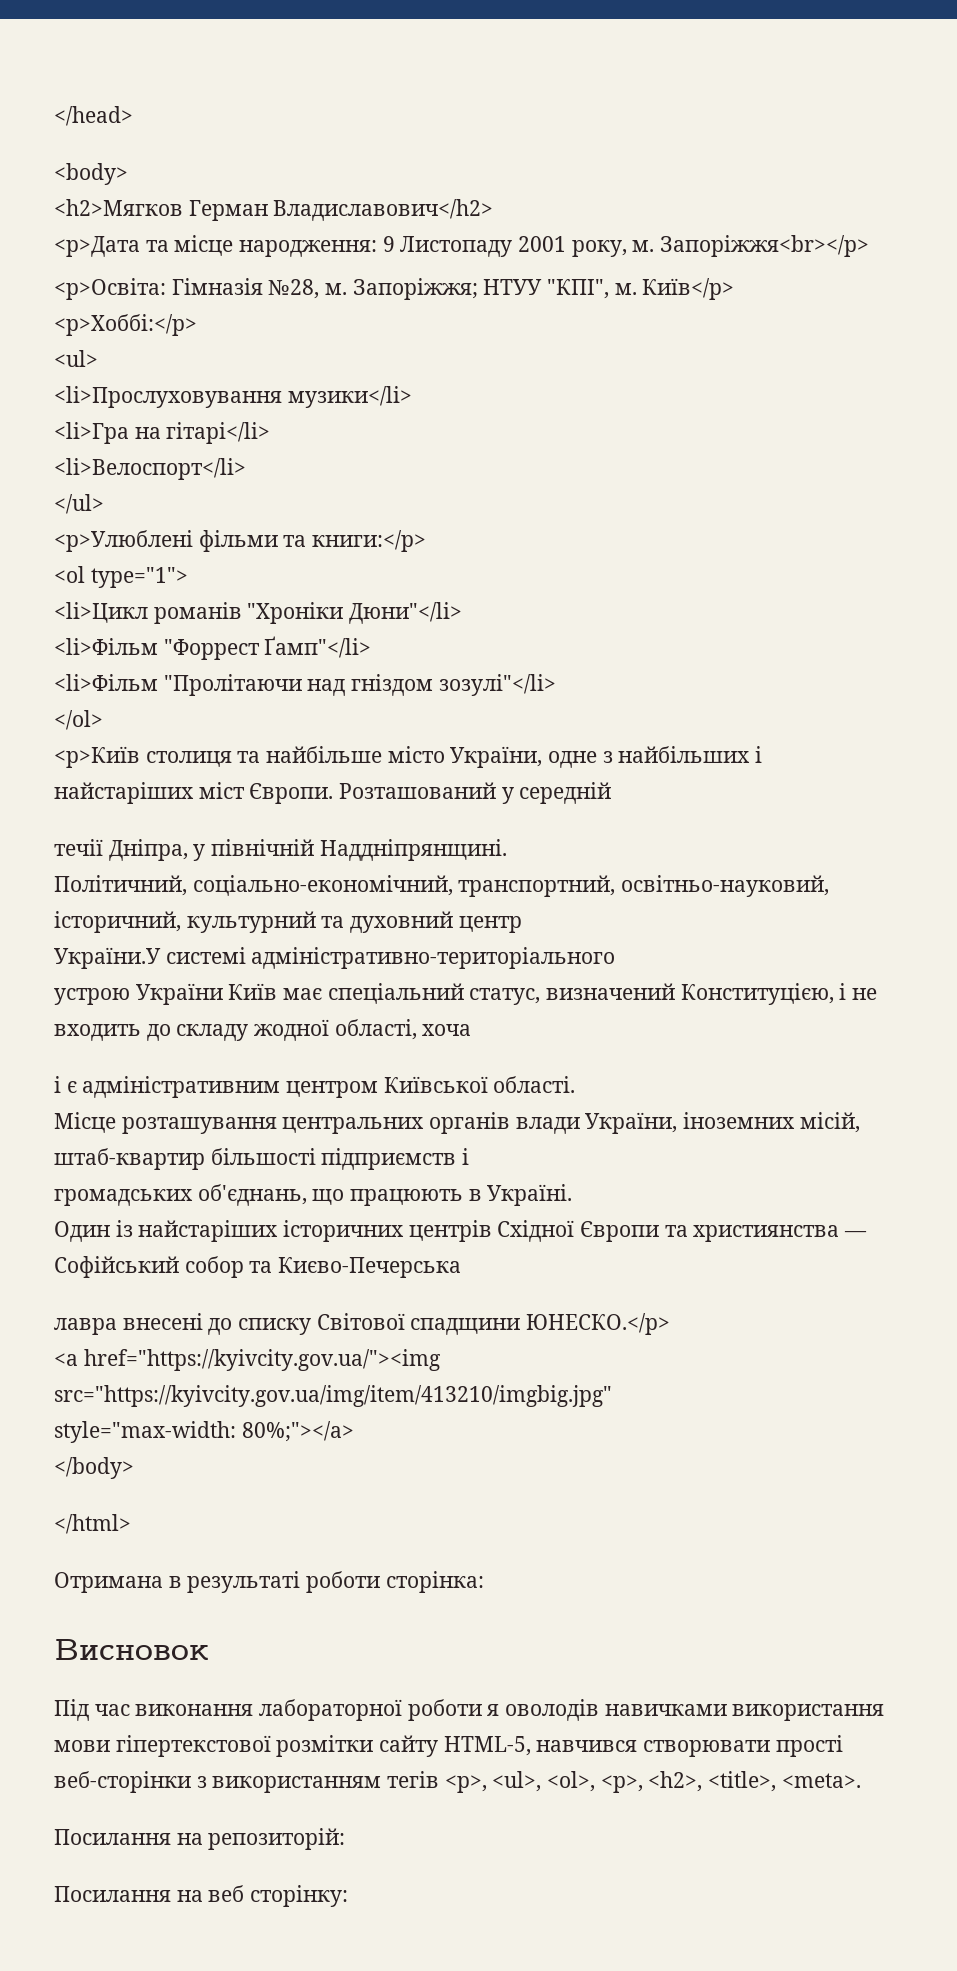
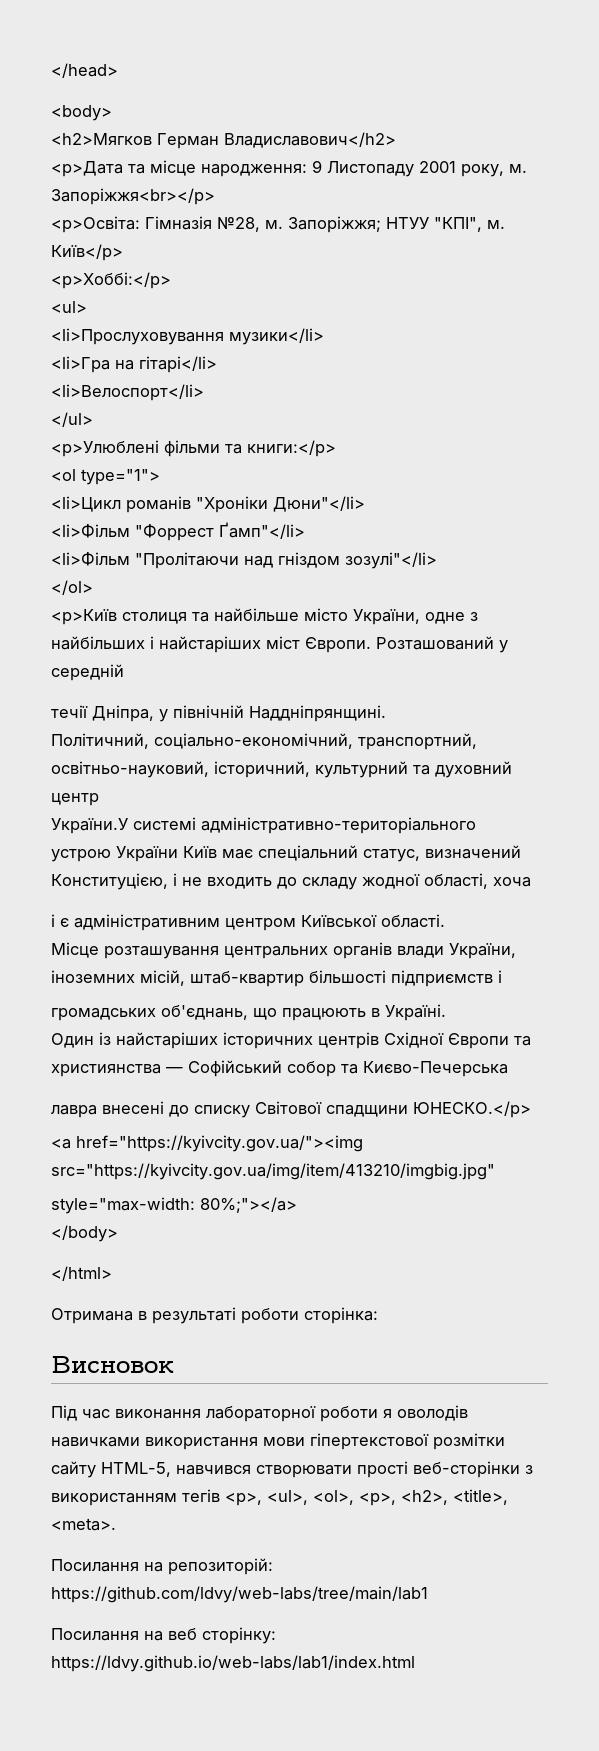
(346, 1839) none -> [51,1586,428,1603] https://github.com/ldvy/web-labs/tree/main/lab1
(349, 1896) none -> [51,1655,415,1672] https://ldvy.github.io/web-labs/lab1/index.html

